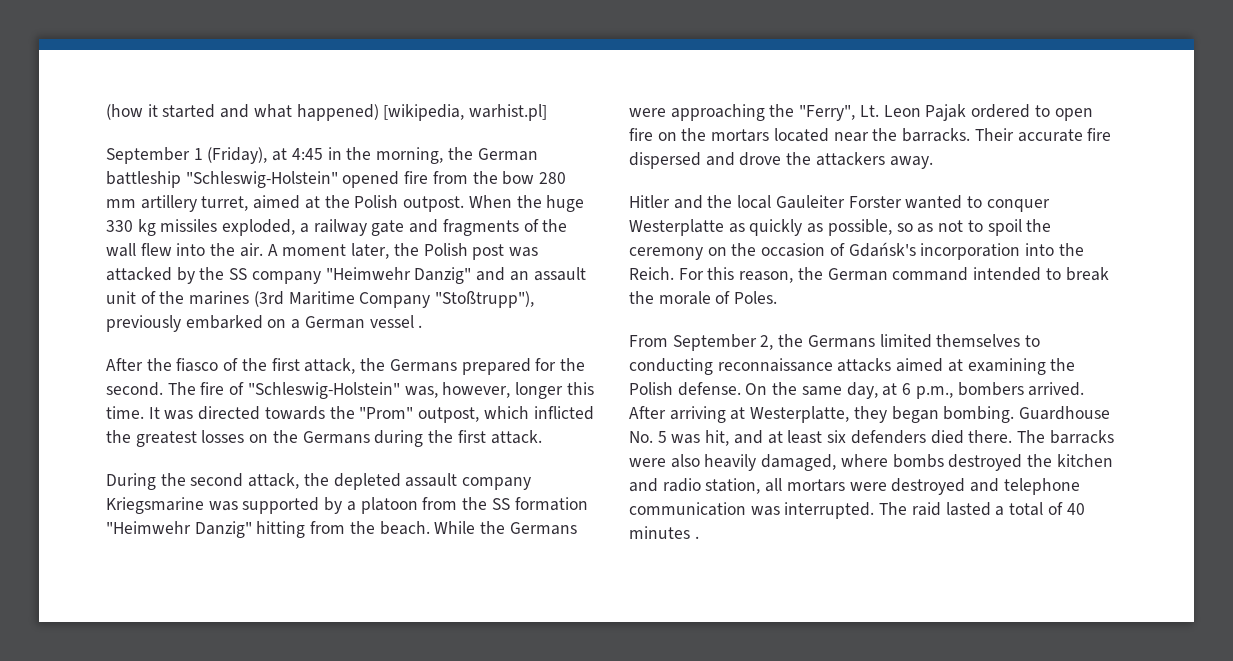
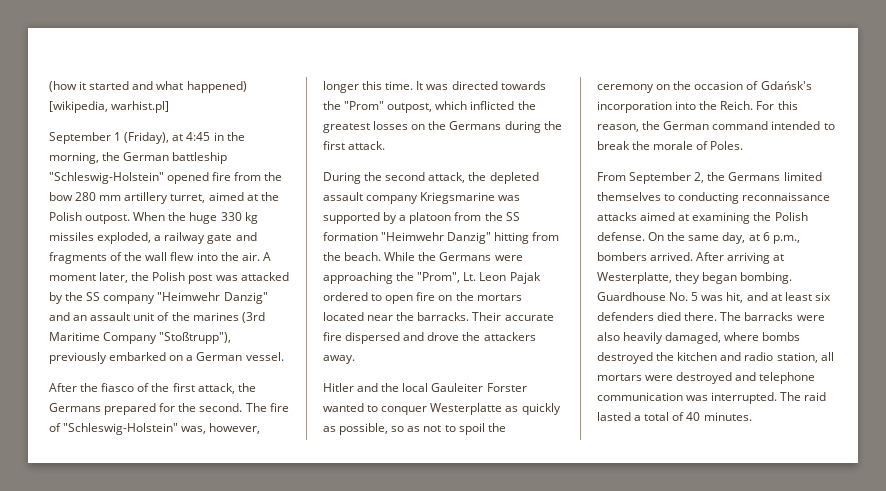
[369,315,423,328] vessel . -> [245,352,284,361] vessel.
[799,105,856,121] "Ferry", -> [417,272,461,283] "Prom",
[629,526,699,539] minutes . -> [703,412,752,421] minutes.

